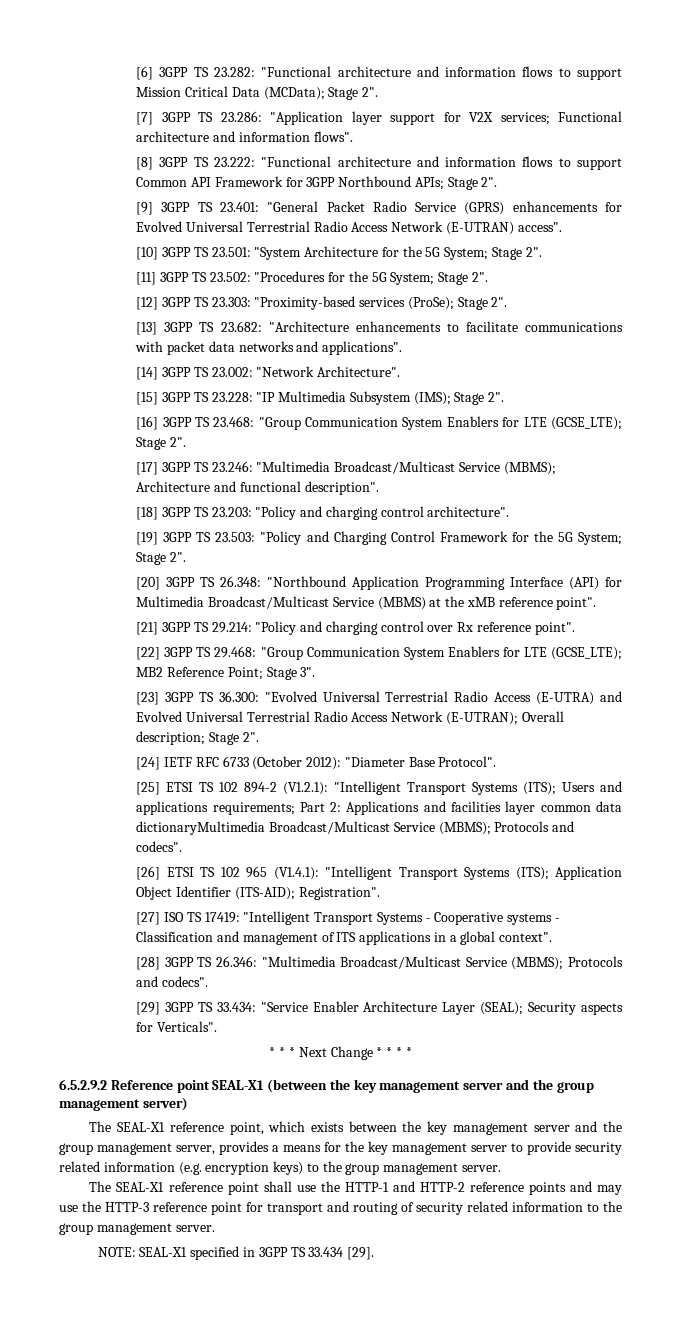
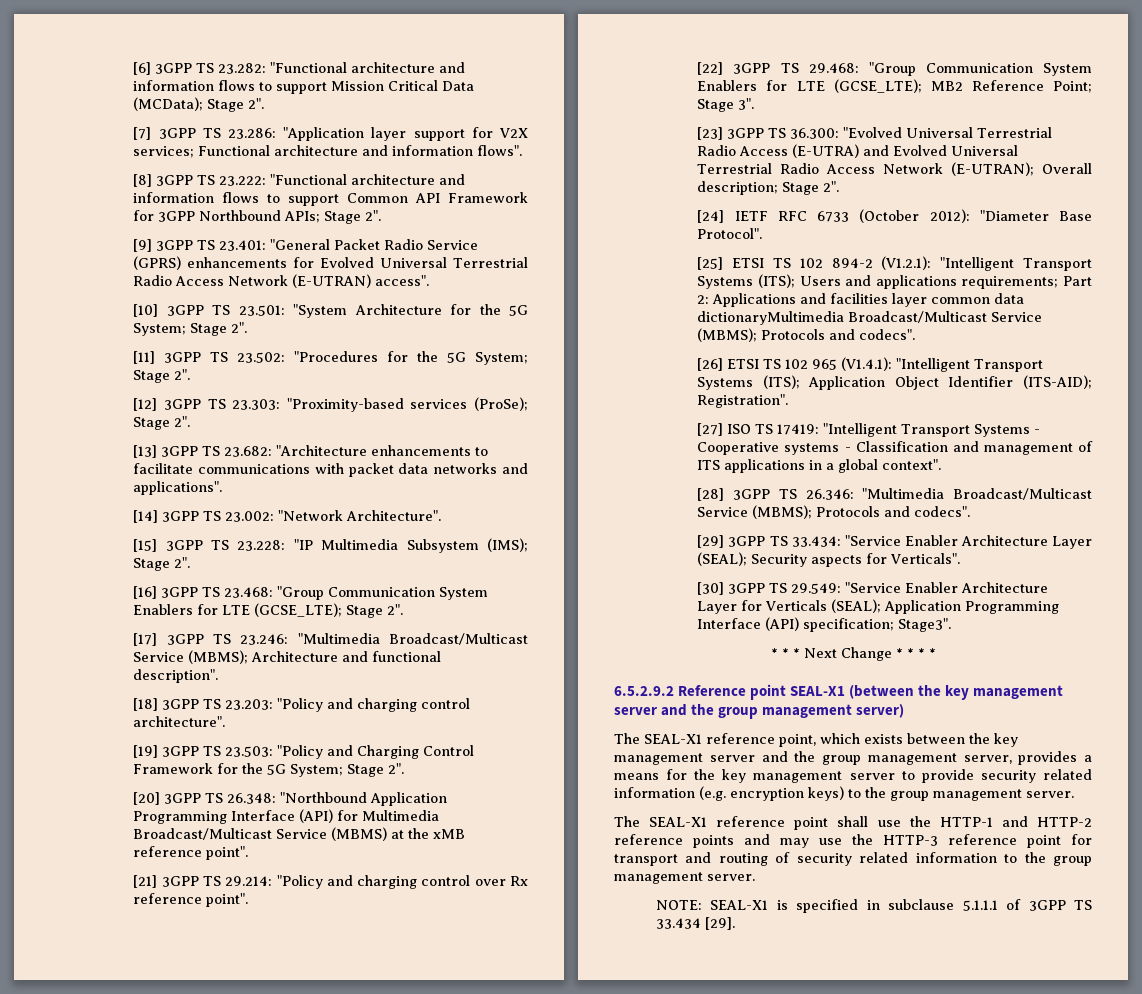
(217, 1026) none -> [697,582,1049,595] [697,599,1060,614] [697,617,952,632] // [30] 3GPP TS 29.549: "Service Enabler Architecture Layer for Verticals (SEAL); Application Programming Interface (API) specification; Stage3".
(188, 1252) none -> [776,900,788,910] is
(255, 1252) none -> [888,899,1022,911] subclause 5.1.1.1 of

